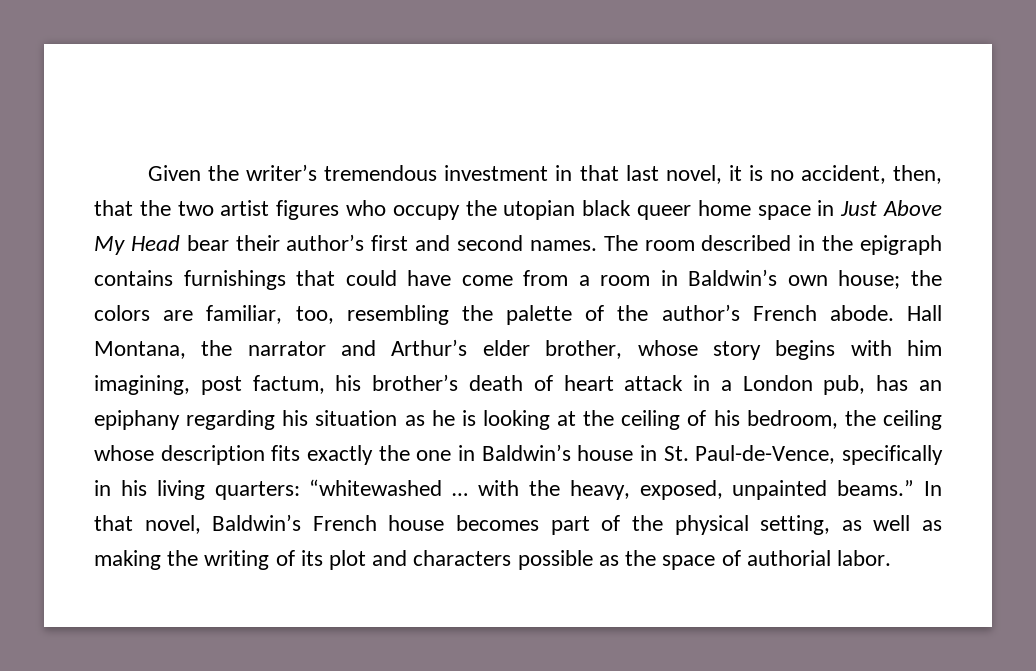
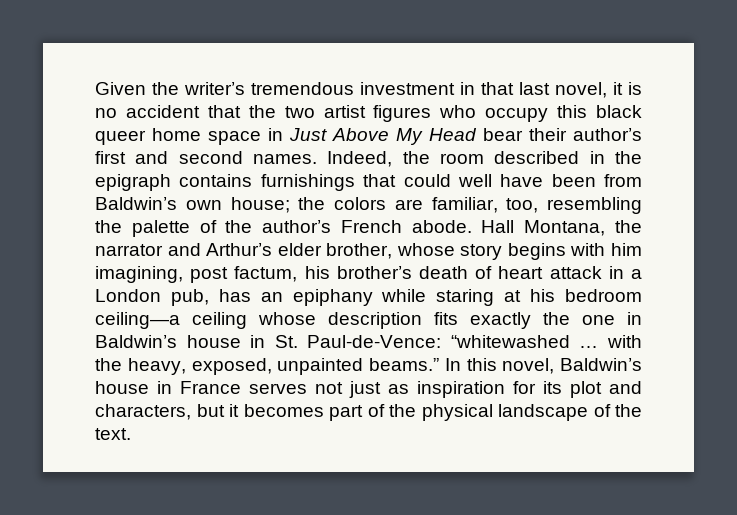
[800,165,942,184] accident, then, -> [125,105,200,118] accident
[465,200,576,220] the utopian -> [557,105,588,118] this
[603,235,638,251] The -> [327,151,430,167] Indeed, the
[407,270,678,286] have come from a room in -> [457,174,642,187] well have been from
[186,410,876,430] regarding his situation as he is looking at the ceiling of his bedroom, the -> [381,289,643,306] [95,312,180,329] while staring at his bedroom ceiling—a
[695,445,943,465] [94,480,300,500] Paul-de-Vence, specifically in his living quarters: -> [307,335,442,348] Paul-de-Vence:
[94,515,133,531] that -> [466,358,497,371] this
[312,515,445,531] French house -> [95,381,642,398] [95,404,239,420] house in France serves not just as inspiration for its plot and characters, but it
[760,515,943,535] [94,550,891,570] setting, as well as making the writing of its plot and characters possible as the space of authorial labor. -> [498,404,642,421] [95,428,131,440] landscape of the text.

